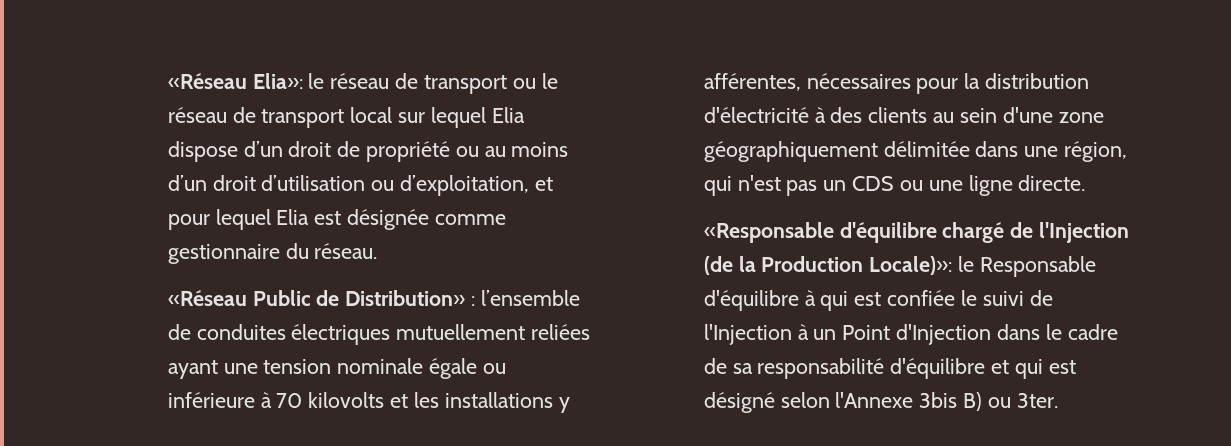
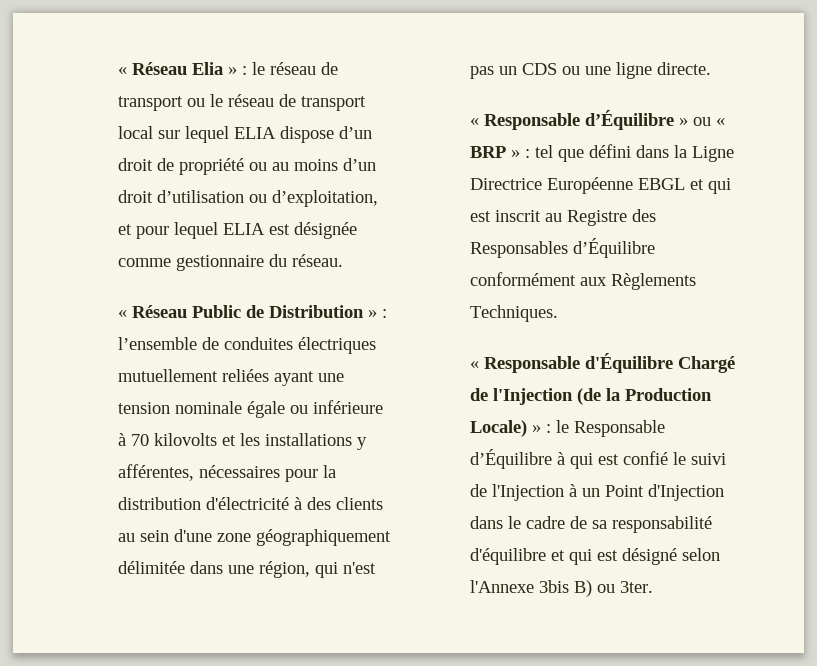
[167,73,303,89] «Réseau Elia»: -> [117,62,247,75] « Réseau Elia » :
[491,107,525,123] Elia -> [233,127,276,139] ELIA
[276,209,310,225] Elia -> [222,223,265,235] ELIA
[167,290,466,306] «Réseau Public de Distribution» -> [117,305,377,318] « Réseau Public de Distribution »
[703,222,1005,243] «Responsable d'équilibre chargé -> [469,110,725,130] [469,144,734,162] [469,177,731,194] [469,209,656,226] [469,238,655,258] [469,272,696,290] [469,305,558,322] [469,353,735,373] « Responsable d’Équilibre » ou « BRP » : tel que défini dans la Ligne Directrice Européenne EBGL et qui est inscrit au Registre des Responsables d’Équilibre conformément aux Règlements Techniques. // « Responsable d'Équilibre Chargé
[869,256,953,275] Locale)»: -> [469,420,551,437] Locale) » :
[703,290,799,311] d'équilibre -> [469,449,552,469] d’Équilibre
[887,290,956,306] confiée -> [622,451,668,465] confié

